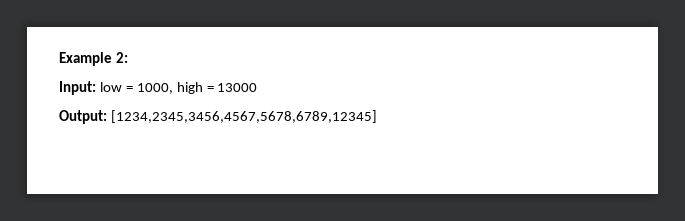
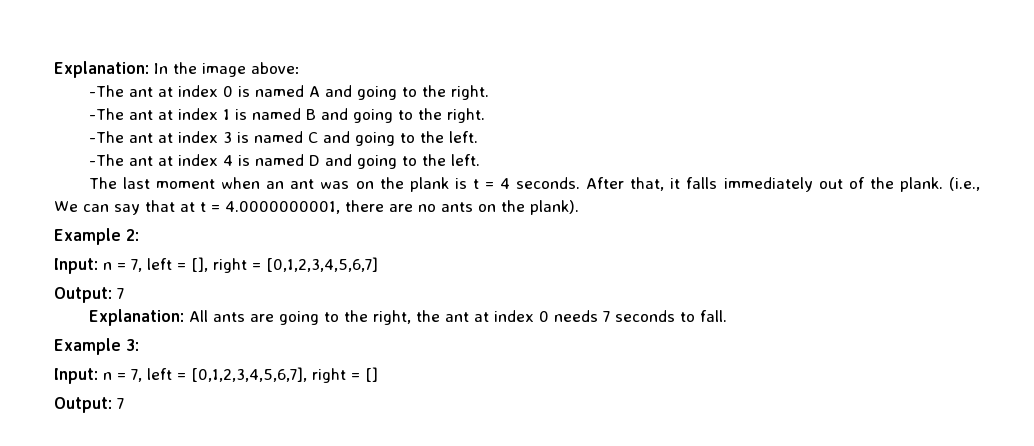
[59,52,128,66] [59,81,258,95] [59,110,377,124] Example 2: // Input: low = 1000, high = 13000 // Output: [1234,2345,3456,4567,5678,6789,12345] -> [54,61,300,78] [88,85,489,100] [88,108,485,123] [88,131,478,146] [88,154,480,169] [88,177,980,192] [54,200,579,215] [54,228,139,245] [54,257,378,274] [54,287,124,303] [88,309,727,326] [54,338,139,355] [54,367,378,384] [54,397,124,413] Explanation: In the image above: // -The ant at index 0 is named A and going to the right. // -The ant at index 1 is named B and going to the right. // -The ant at index 3 is named C and going to the left. // -The ant at index 4 is named D and going to the left. // The last moment when an ant was on the plank is t = 4 seconds. After that, it falls immediately out of the plank. (i.e., We can say that at t = 4.0000000001, there are no ants on the plank). // Example 2: // Input: n = 7, left = [], right = [0,1,2,3,4,5,6,7] // Output: 7 // Explanation: All ants are going to the right, the ant at index 0 needs 7 seconds to fall. // Example 3: // Input: n = 7, left = [0,1,2,3,4,5,6,7], right = [] // Output: 7

